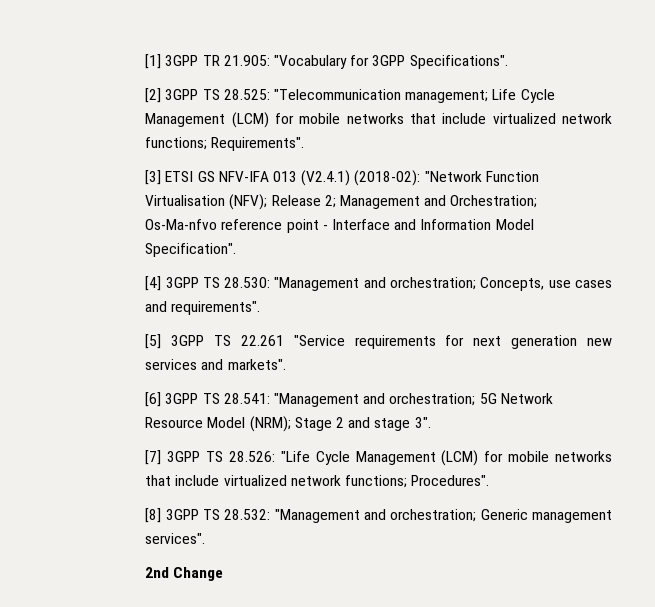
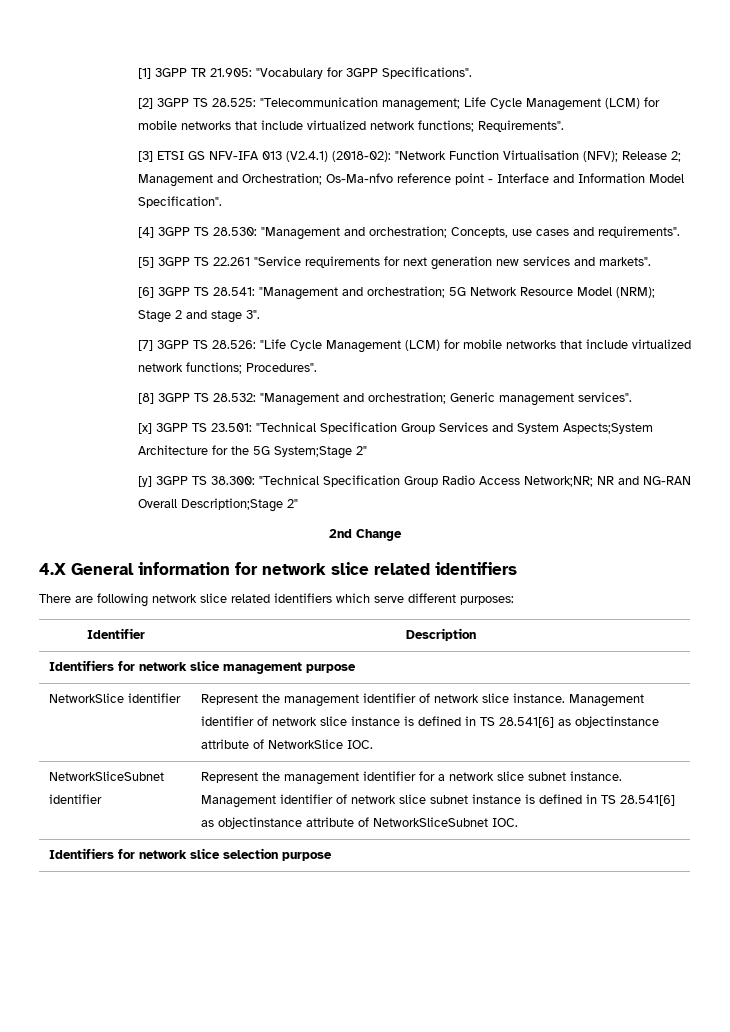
[145,567,224,581] 2nd Change -> [137,422,653,434] [137,445,367,459] [137,475,691,487] [137,498,298,512] [329,529,402,541] [39,562,517,575] [39,593,514,607] [86,628,145,639] [405,628,476,641] [48,660,356,674] [48,693,181,703] [200,693,644,707] [200,716,659,728] [200,739,373,749] [48,771,164,781] [48,794,102,804] [200,771,622,785] [200,794,675,808] [200,817,518,829] [48,848,332,861] [x] 3GPP TS 23.501: "Technical Specification Group Services and System Aspects;System Architecture for the 5G System;Stage 2" // [y] 3GPP TS 38.300: "Technical Specification Group Radio Access Network;NR; NR and NG-RAN Overall Description;Stage 2" // 2nd Change // 4.X General information for network slice related identifiers // There are following network slice related identifiers which serve different purposes: // Identifier | Description // Identifiers for network slice management purpose // NetworkSlice identifier | Represent the management identifier of network slice instance. Management identifier of network slice instance is defined in TS 28.541[6] as objectinstance attribute of NetworkSlice IOC. // NetworkSliceSubnet identifier | Represent the management identifier for a network slice subnet instance. Management identifier of network slice subnet instance is defined in TS 28.541[6] as objectinstance attribute of NetworkSliceSubnet IOC. // Identifiers for network slice selection purpose

